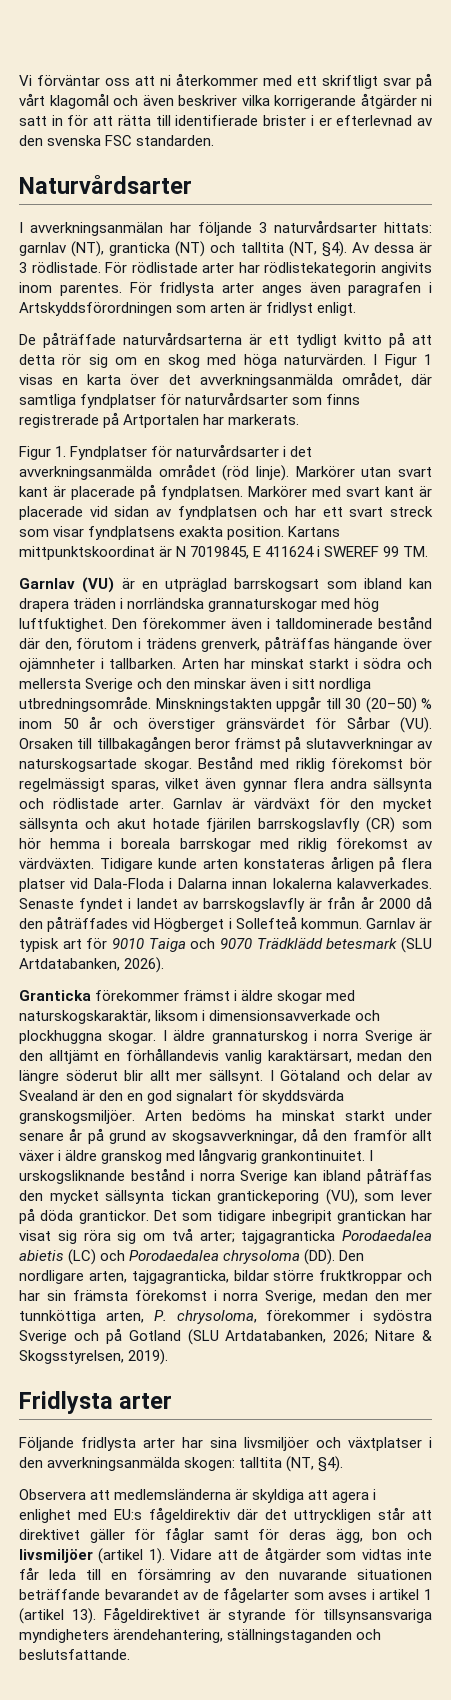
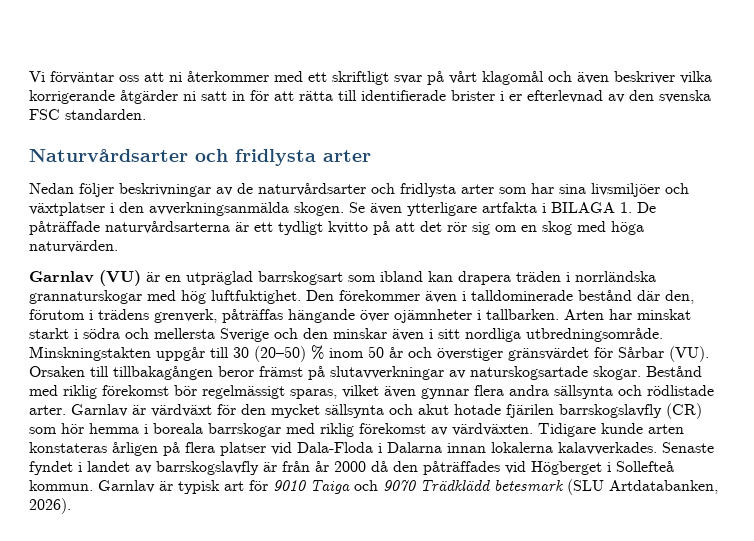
[19,220,432,236] [19,241,433,257] [19,262,433,276] [19,282,432,296] [19,302,357,316] // I avverkningsanmälan har följande 3 naturvårdsarter hittats: garnlav (NT), granticka (NT) och talltita (NT, §4). Av dessa är 3 rödlistade. För rödlistade arter har rödlistekategorin angivits inom parentes. För fridlysta arter anges även paragrafen i Artskyddsförordningen som arten är fridlyst enligt. // -> [195,149,371,166] [29,183,689,197] [29,202,632,216] och fridlysta arter // Nedan följer beskrivningar av de naturvårdsarter och fridlysta arter som har sina livsmiljöer och växtplatser i den avverkningsanmälda skogen. Se även ytterligare artfakta i BILAGA 1.
[19,354,55,365] detta -> [420,221,442,232] det
[373,354,433,368] [19,372,432,388] [19,392,361,408] [19,412,300,428] [19,444,313,460] [19,464,433,481] [19,484,432,500] [19,506,434,520] [19,526,341,540] [19,546,429,560] I Figur 1 visas en karta över det avverkningsanmälda området, där samtliga fyndplatser för naturvårdsarter som finns registrerade på Artportalen har markerats. // Figur 1. Fyndplatser för naturvårdsarter i det avverkningsanmälda området (röd linje). Markörer utan svart kant är placerade på fyndplatsen. Markörer med svart kant är placerade vid sidan av fyndplatsen och har ett svart streck som visar fyndplatsens exakta position. Kartans mittpunktskoordinat är N 7019845, E 411624 i SWEREF 99 TM. -> (118, 246) none
[19,990,356,1004] [19,1010,381,1024] [19,1030,432,1044] [19,1048,433,1064] [19,1070,433,1084] [19,1090,345,1104] [19,1110,432,1124] [19,1128,432,1144] [19,1148,374,1164] [19,1168,433,1184] [19,1189,432,1205] [19,1208,432,1224] [19,1228,432,1244] [19,1249,365,1265] [19,1270,432,1284] [19,1290,433,1304] [19,1310,432,1324] [19,1328,432,1345] [19,1349,169,1365] [19,1391,173,1414] [19,1437,432,1451] [19,1456,344,1472] [19,1489,377,1503] [19,1507,432,1523] [19,1527,433,1543] [19,1547,433,1564] [19,1567,432,1583] [19,1587,432,1603] [19,1607,432,1624] [19,1629,382,1643] [19,1649,130,1660] // Granticka förekommer främst i äldre skogar med naturskogskaraktär, liksom i dimensionsavverkade och plockhuggna skogar. I äldre grannaturskog i norra Sverige är den alltjämt en förhållandevis vanlig karaktärsart, medan den längre söderut blir allt mer sällsynt. I Götaland och delar av Svealand är den en god signalart för skyddsvärda granskogsmiljöer. Arten bedöms ha minskat starkt under senare år på grund av skogsavverkningar, då den framför allt växer i äldre granskog med långvarig grankontinuitet. I urskogsliknande bestånd i norra Sverige kan ibland påträffas den mycket sällsynta tickan grantickeporing (VU), som lever på döda grantickor. Det som tidigare inbegripit grantickan har visat sig röra sig om två arter; tajgagranticka Porodaedalea abietis (LC) och Porodaedalea chrysoloma (DD). Den nordligare arten, tajgagranticka, bildar större fruktkroppar och har sin främsta förekomst i norra Sverige, medan den mer tunnköttiga arten, P. chrysoloma, förekommer i sydöstra Sverige och på Gotland (SLU Artdatabanken, 2026; Nitare & Skogsstyrelsen, 2019). // Fridlysta arter // Följande fridlysta arter har sina livsmiljöer och växtplatser i den avverkningsanmälda skogen: talltita (NT, §4). // Observera att medlemsländerna är skyldiga att agera i enlighet med EU:s fågeldirektiv där det uttryckligen står att direktivet gäller för fåglar samt för deras ägg, bon och livsmiljöer (artikel 1). Vidare att de åtgärder som vidtas inte får leda till en försämring av den nuvarande situationen beträffande bevarandet av de fågelarter som avses i artikel 1 (artikel 13). Fågeldirektivet är styrande för tillsynsansvariga myndigheters ärendehantering, ställningstaganden och beslutsfattande. -> (71, 506) none

